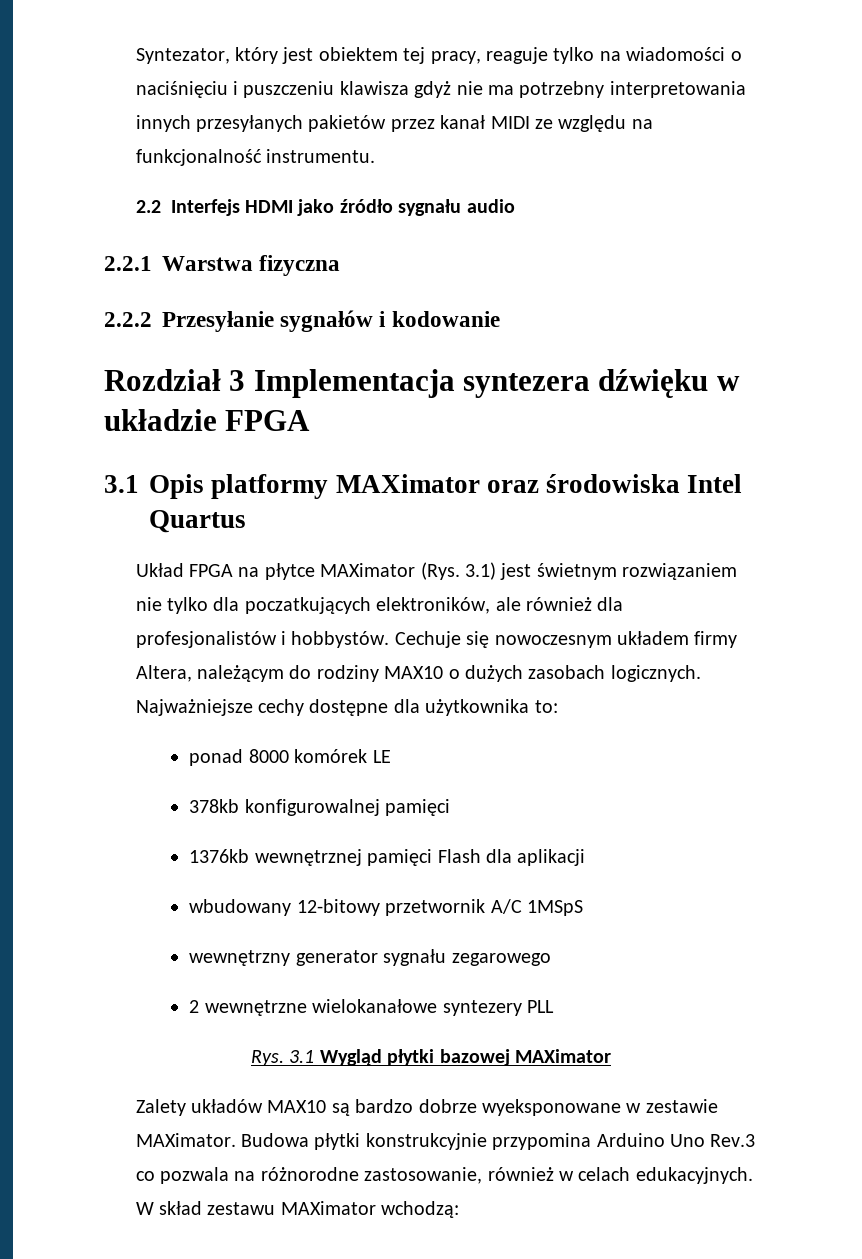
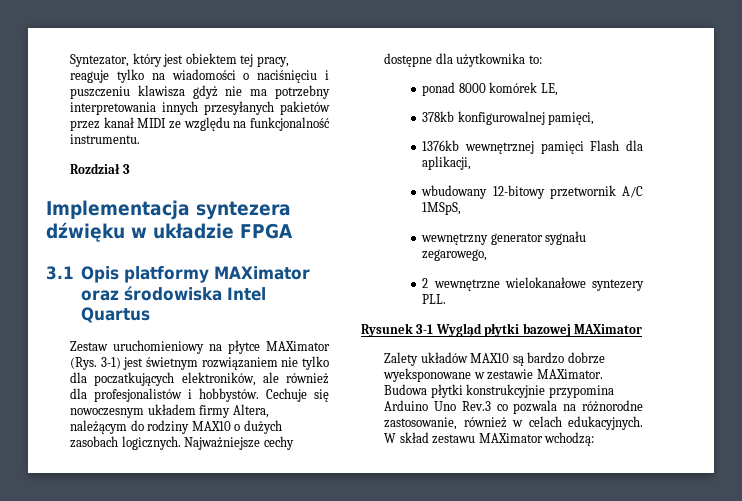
[135,199,515,216] [104,255,341,276] [104,310,500,332] [104,369,246,391] 2.2 Interfejs HDMI jako źródło sygnału audio // 2.2.1 Warstwa fizyczna // 2.2.2 Przesyłanie sygnałów i kodowanie // Rozdział 3 -> [70,163,130,174] Rozdział 3 //
[135,563,234,577] Układ FPGA -> [70,340,205,354] Zestaw uruchomieniowy
[465,562,497,580] 3.1) -> [100,357,121,369] 3-1)
[372,750,391,763] LE -> [540,83,558,96] LE,
[385,799,451,816] pamięci -> [548,112,595,125] pamięci,
[517,849,586,866] aplikacji -> [422,156,472,170] aplikacji,
[526,900,583,916] 1MSpS -> [422,202,462,215] 1MSpS,
[451,953,551,966] zegarowego -> [422,249,488,261] zegarowego,
[526,1000,554,1013] [251,1050,315,1066] PLL // Rys. 3.1 -> [422,294,447,304] [360,323,434,337] PLL. // Rysunek 3-1

